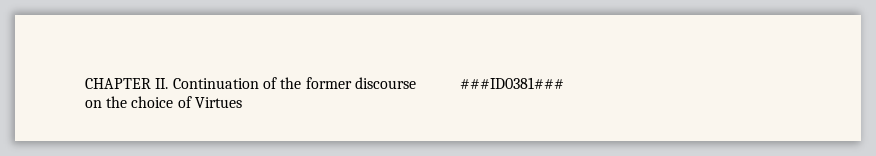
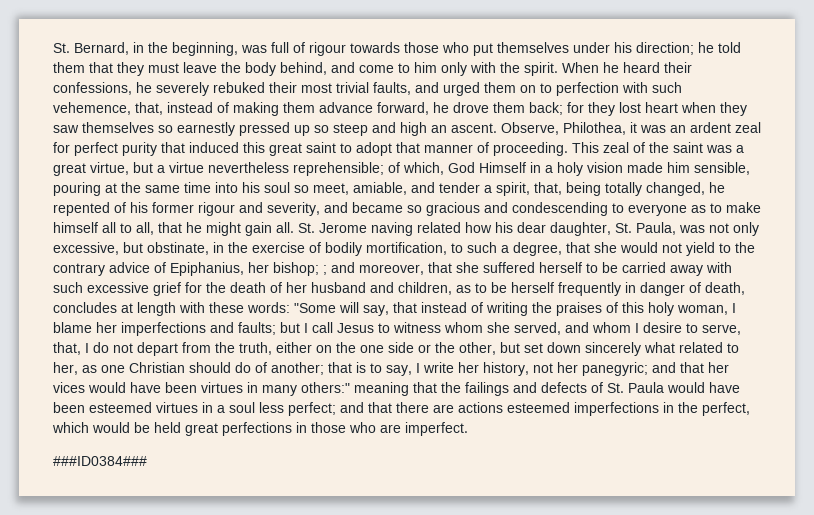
[85,77,416,89] [85,96,242,108] [460,77,564,89] CHAPTER II. Continuation of the former discourse on the choice of Virtues // ###ID0381### -> [53,42,741,56] [53,62,692,76] [53,82,682,96] [53,102,747,116] [53,122,761,136] [53,142,744,156] [53,162,750,176] [53,182,725,196] [53,202,761,216] [53,222,759,236] [53,242,755,256] [53,262,732,276] [53,282,745,296] [53,302,736,316] [53,322,741,336] [53,342,739,356] [53,362,729,376] [53,382,740,396] [53,402,750,416] [52,422,468,436] [53,456,147,466] St. Bernard, in the beginning, was full of rigour towards those who put themselves under his direction; he told them that they must leave the body behind, and come to him only with the spirit. When he heard their confessions, he severely rebuked their most trivial faults, and urged them on to perfection with such vehemence, that, instead of making them advance forward, he drove them back; for they lost heart when they saw themselves so earnestly pressed up so steep and high an ascent. Observe, Philothea, it was an ardent zeal for perfect purity that induced this great saint to adopt that manner of proceeding. This zeal of the saint was a great virtue, but a virtue nevertheless reprehensible; of which, God Himself in a holy vision made him sensible, pouring at the same time into his soul so meet, amiable, and tender a spirit, that, being totally changed, he repented of his former rigour and severity, and became so gracious and condescending to everyone as to make himself all to all, that he might gain all. St. Jerome naving related how his dear daughter, St. Paula, was not only excessive, but obstinate, in the exercise of bodily mortification, to such a degree, that she would not yield to the contrary advice of Epiphanius, her bishop; ; and moreover, that she suffered herself to be carried away with such excessive grief for the death of her husband and children, as to be herself frequently in danger of death, concludes at length with these words: "Some will say, that instead of writing the praises of this holy woman, I blame her imperfections and faults; but I call Jesus to witness whom she served, and whom I desire to serve, that, I do not depart from the truth, either on the one side or the other, but set down sincerely what related to her, as one Christian should do of another; that is to say, I write her history, not her panegyric; and that her vices would have been virtues in many others:" meaning that the failings and defects of St. Paula would have been esteemed virtues in a soul less perfect; and that there are actions esteemed imperfections in the perfect, which would be held great perfections in those who are imperfect. // ###ID0384###

